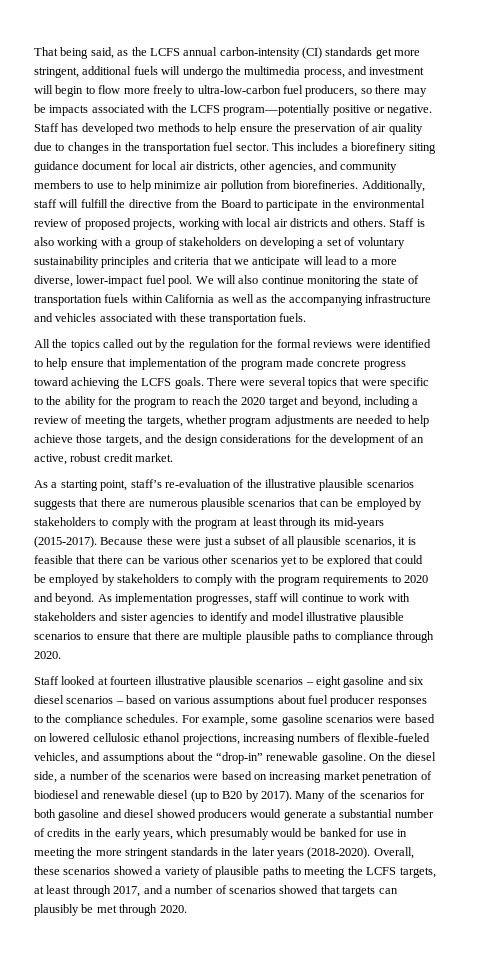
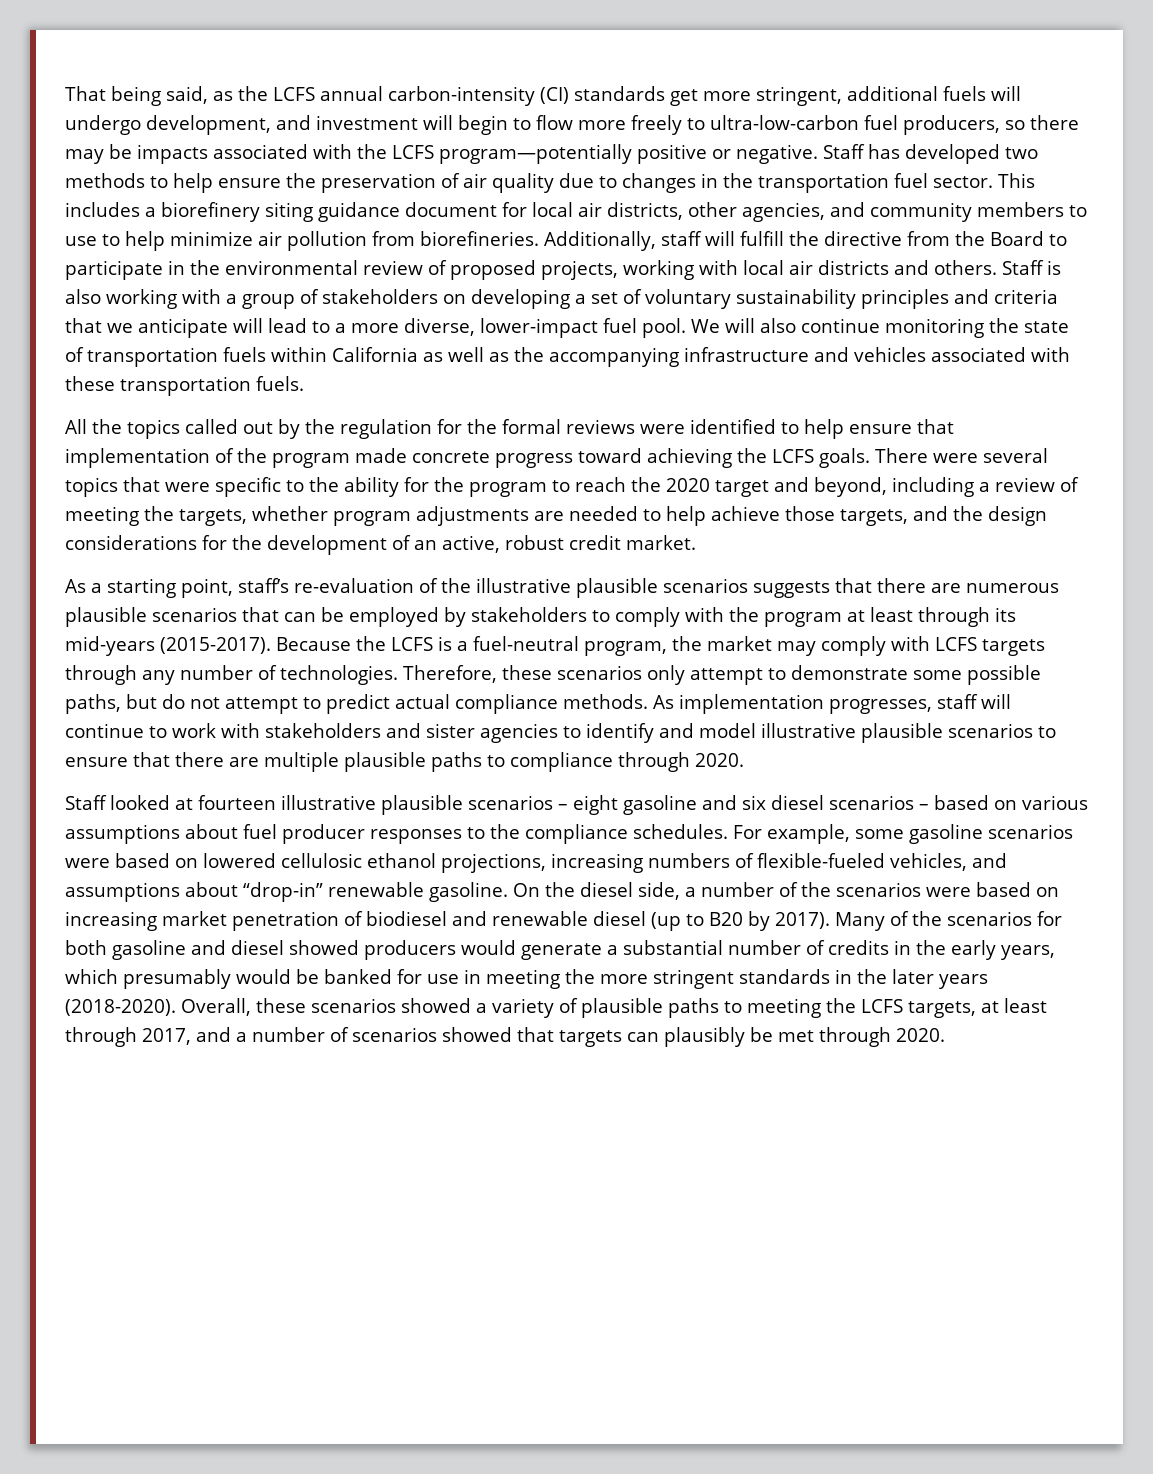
[225,66,345,78] the multimedia process, -> [146,115,271,135] development,
[146,536,416,548] [34,555,423,567] [34,574,429,586] [34,593,95,605] these were just a subset of all plausible scenarios, it is feasible that there can be various other scenarios yet to be explored that could be employed by stakeholders to comply with the program requirements to 2020 and beyond. -> [356,636,1045,656] [65,665,1041,685] [65,694,648,714] the LCFS is a fuel-neutral program, the market may comply with LCFS targets through any number of technologies. Therefore, these scenarios only attempt to demonstrate some possible paths, but do not attempt to predict actual compliance methods.
[197,752,213,761] the -> (238, 889) none

